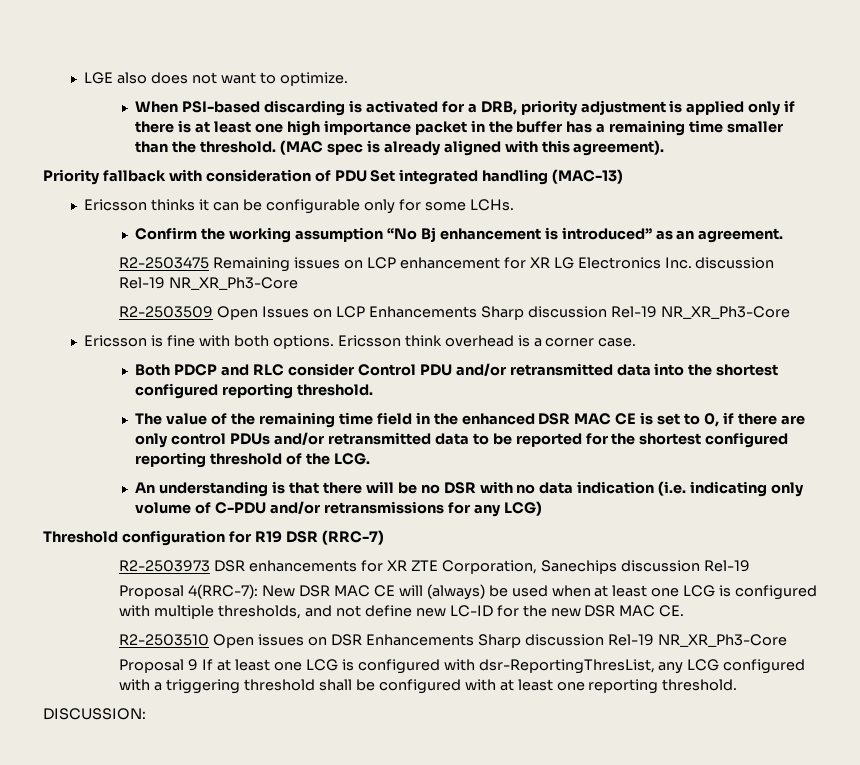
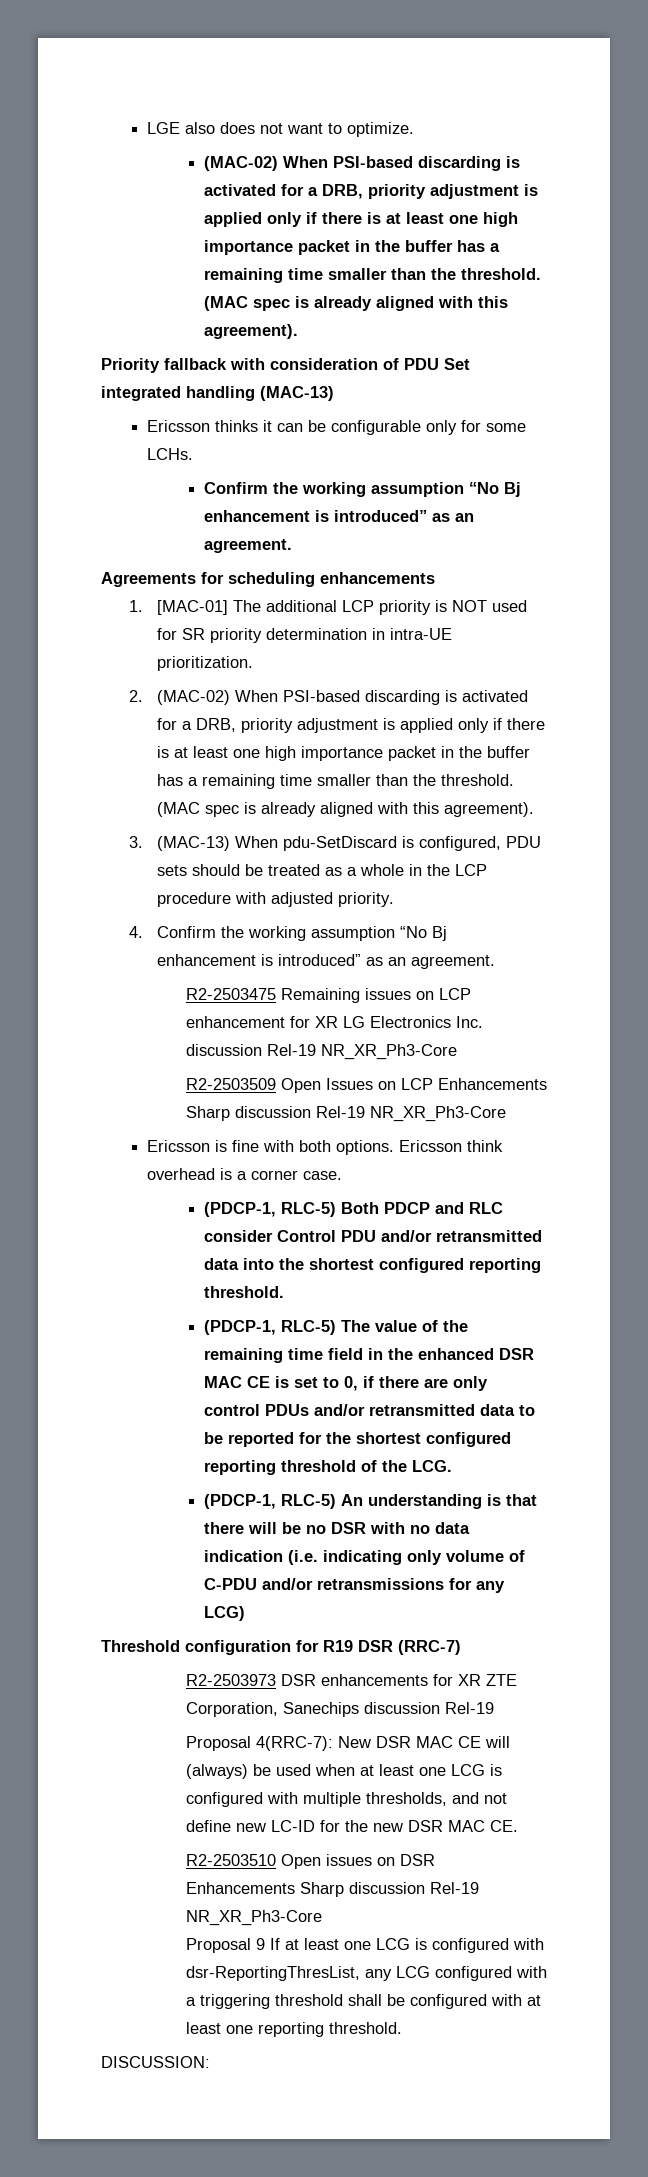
(348, 79) none -> [203,156,278,171] (MAC-02)
(784, 235) none -> [101,572,435,587] [129,600,528,615] [157,628,453,643] [157,656,254,671] [129,690,529,705] [157,718,546,733] [157,746,531,761] [157,774,515,789] [157,802,535,817] [129,836,542,851] [157,864,488,876] [157,892,395,907] [129,926,448,941] [157,954,496,969] // Agreements for scheduling enhancements // 1. [MAC-01] The additional LCP priority is NOT used for SR priority determination in intra-UE prioritization. // 2. (MAC-02) When PSI-based discarding is activated for a DRB, priority adjustment is applied only if there is at least one high importance packet in the buffer has a remaining time smaller than the threshold. (MAC spec is already aligned with this agreement). // 3. (MAC-13) When pdu-SetDiscard is configured, PDU sets should be treated as a whole in the LCP procedure with adjusted priority. // 4. Confirm the working assumption “No Bj enhancement is introduced” as an agreement.
(637, 342) none -> [203,1202,336,1217] (PDCP-1, RLC-5)
(374, 390) none -> [203,1320,336,1335] (PDCP-1, RLC-5)
(370, 459) none -> [203,1494,336,1509] (PDCP-1, RLC-5)

